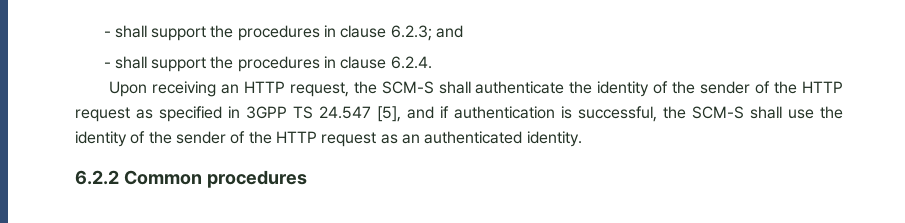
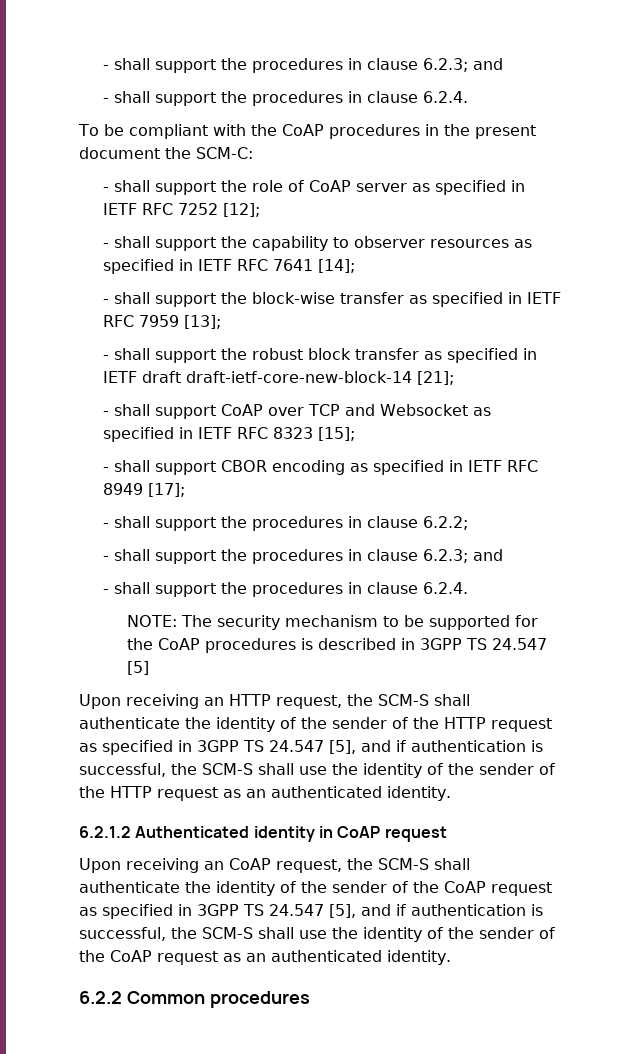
(432, 62) none -> [78,124,536,139] [79,147,253,159] [103,180,526,195] [103,203,261,217] [103,236,533,251] [103,259,356,274] [103,292,562,307] [103,315,222,329] [103,348,538,363] [103,371,455,385] [103,404,492,419] [103,427,356,442] [103,460,539,475] [103,483,186,497] [103,516,469,531] [103,549,504,564] [103,582,469,597] [127,615,539,630] [127,638,548,653] [127,661,150,675] // To be compliant with the CoAP procedures in the present document the SCM-C: // - shall support the role of CoAP server as specified in IETF RFC 7252 [12]; // - shall support the capability to observer resources as specified in IETF RFC 7641 [14]; // - shall support the block-wise transfer as specified in IETF RFC 7959 [13]; // - shall support the robust block transfer as specified in IETF draft draft-ietf-core-new-block-14 [21]; // - shall support CoAP over TCP and Websocket as specified in IETF RFC 8323 [15]; // - shall support CBOR encoding as specified in IETF RFC 8949 [17]; // - shall support the procedures in clause 6.2.2; // - shall support the procedures in clause 6.2.3; and // - shall support the procedures in clause 6.2.4. // NOTE: The security mechanism to be supported for the CoAP procedures is described in 3GPP TS 24.547 [5]
(582, 139) none -> [79,826,447,842] [79,858,470,873] [79,881,552,896] [79,904,543,919] [79,927,555,942] [79,950,451,965] // 6.2.1.2 Authenticated identity in CoAP request // Upon receiving an CoAP request, the SCM-S shall authenticate the identity of the sender of the CoAP request as specified in 3GPP TS 24.547 [5], and if authentication is successful, the SCM-S shall use the identity of the sender of the CoAP request as an authenticated identity.

